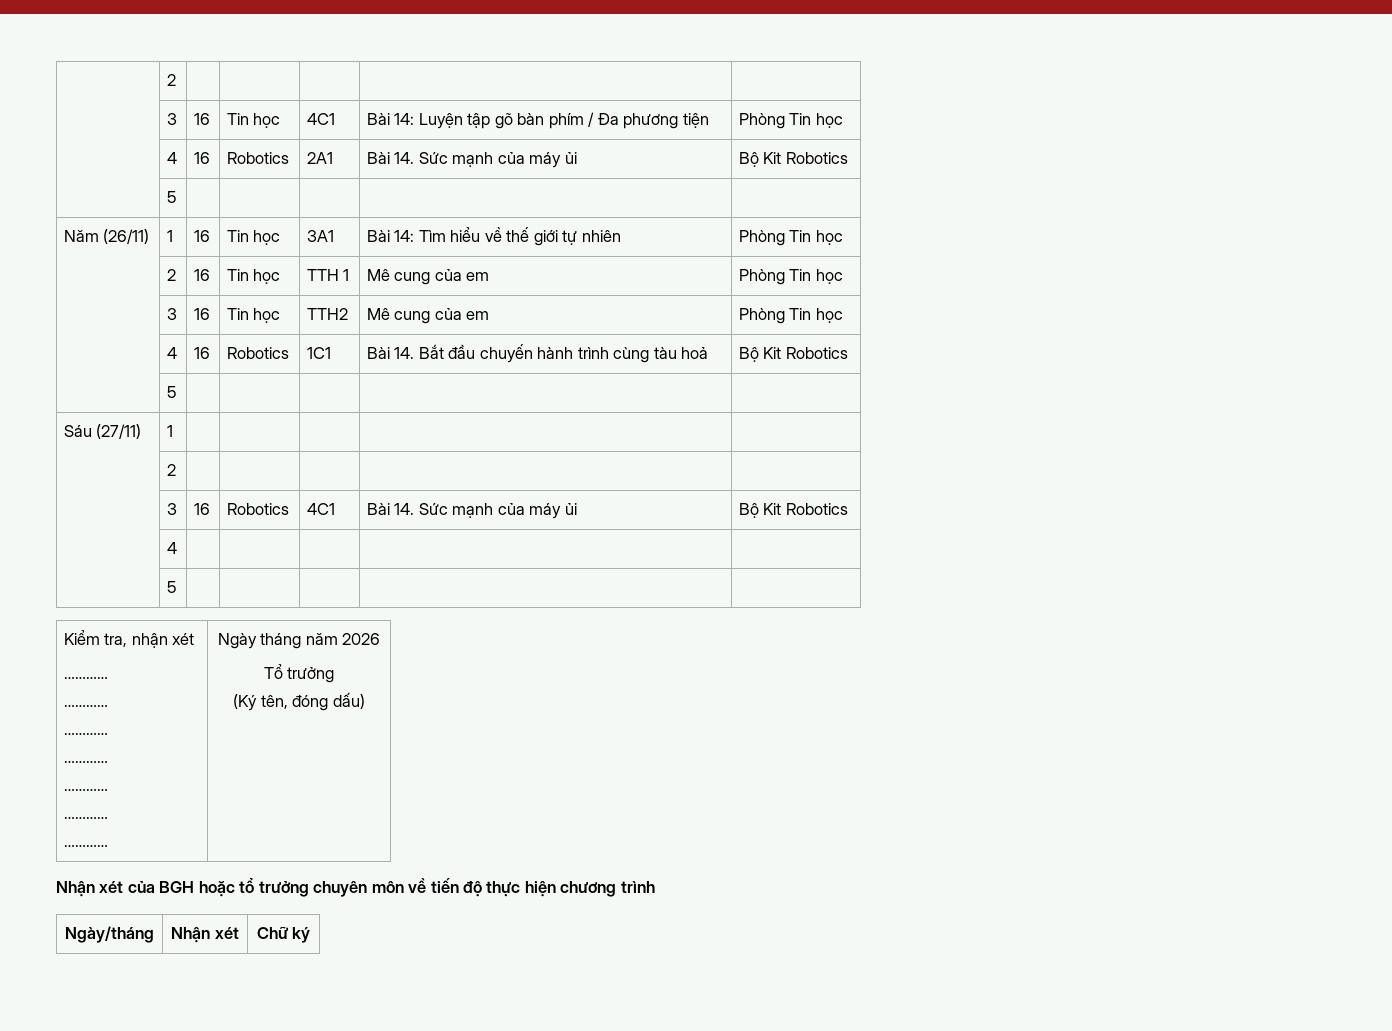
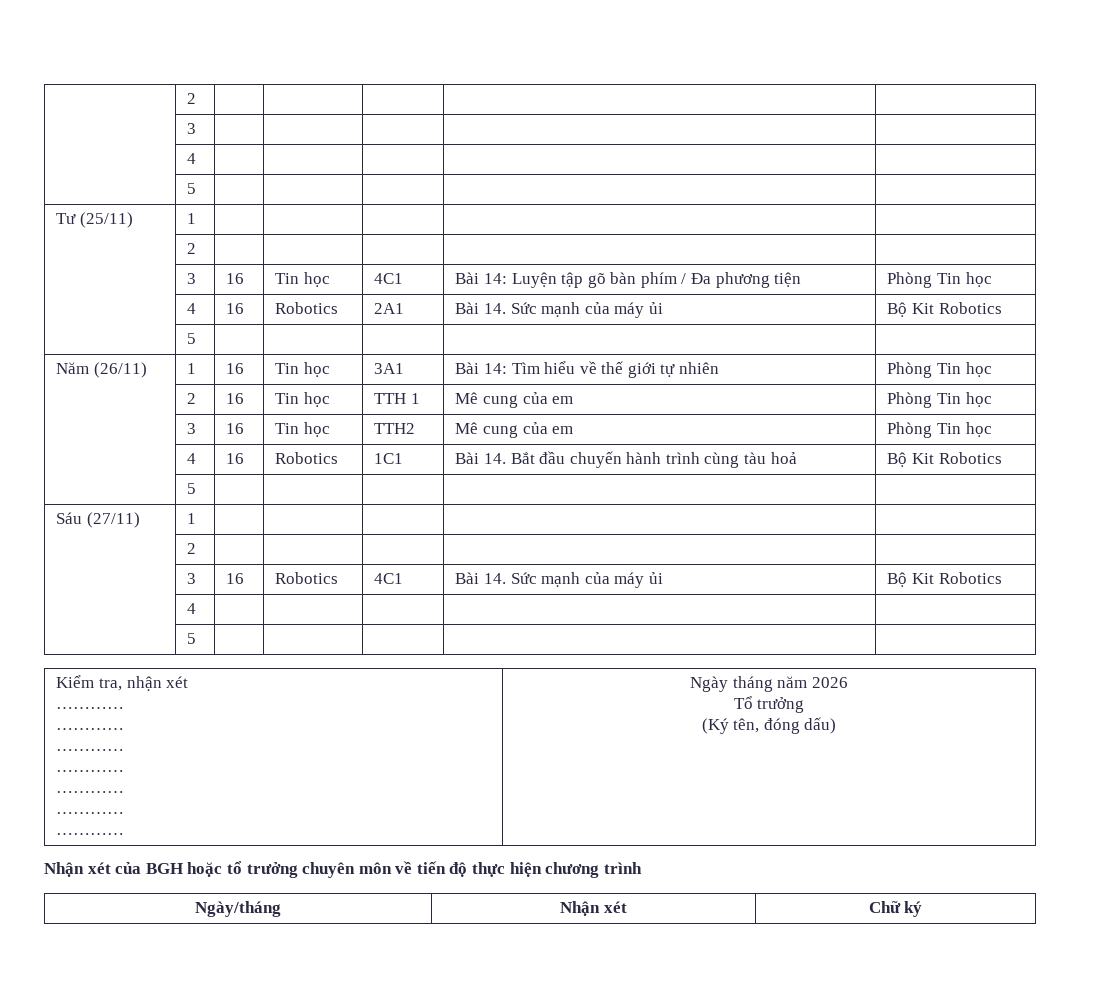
[167,74,177,86] | 2 | | | | | -> [187,93,197,104] [187,123,197,134] [187,153,197,164] [187,183,197,194] [56,212,133,228] [187,213,197,224] [187,243,197,254] | 2 | | | | | // | 3 | | | | | // | 4 | | | | | // | 5 | | | | | // Tư (25/11) | 1 | | | | | // | 2 | | | | |

